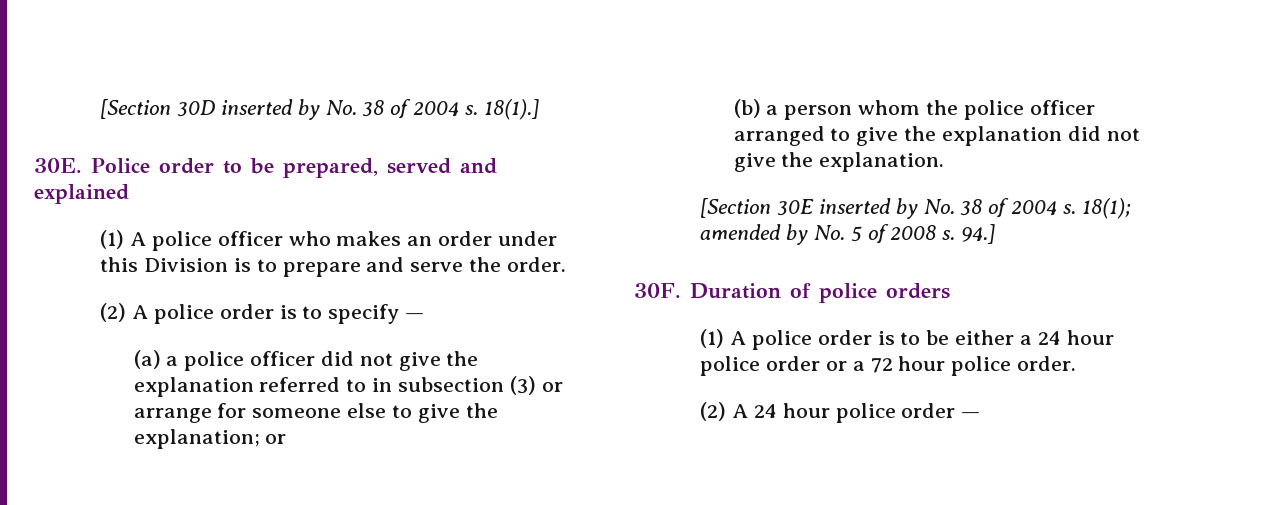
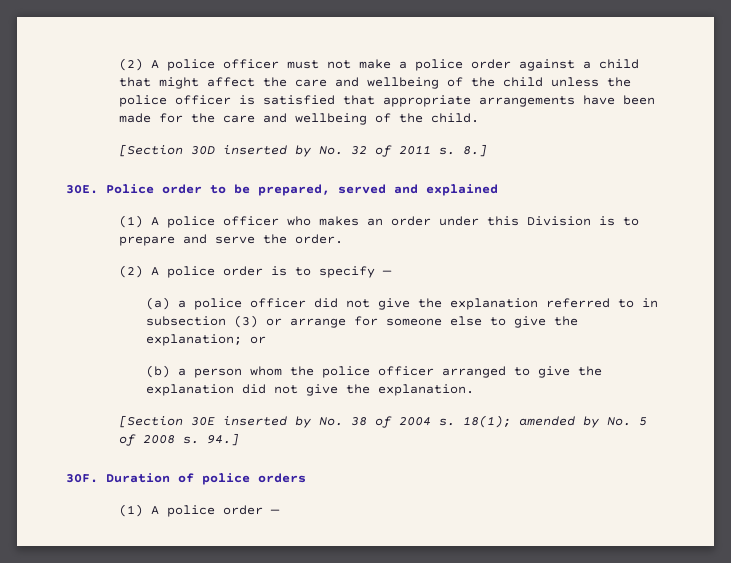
(100, 109) none -> [119,58,640,71] [119,77,632,89] [119,95,656,107] [119,113,480,125] (2) A police officer must not make a police order against a child that might affect the care and wellbeing of the child unless the police officer is satisfied that appropriate arrangements have been made for the care and wellbeing of the child. //
[362,99,539,120] 38 of 2004 s. 18(1).] -> [351,144,488,157] 32 of 2011 s. 8.]
[877,330,1114,345] [700,356,1077,376] [700,402,956,423] is to be either a 24 hour police order or a 72 hour police order. // (2) A 24 hour police order -> (264, 510) none

